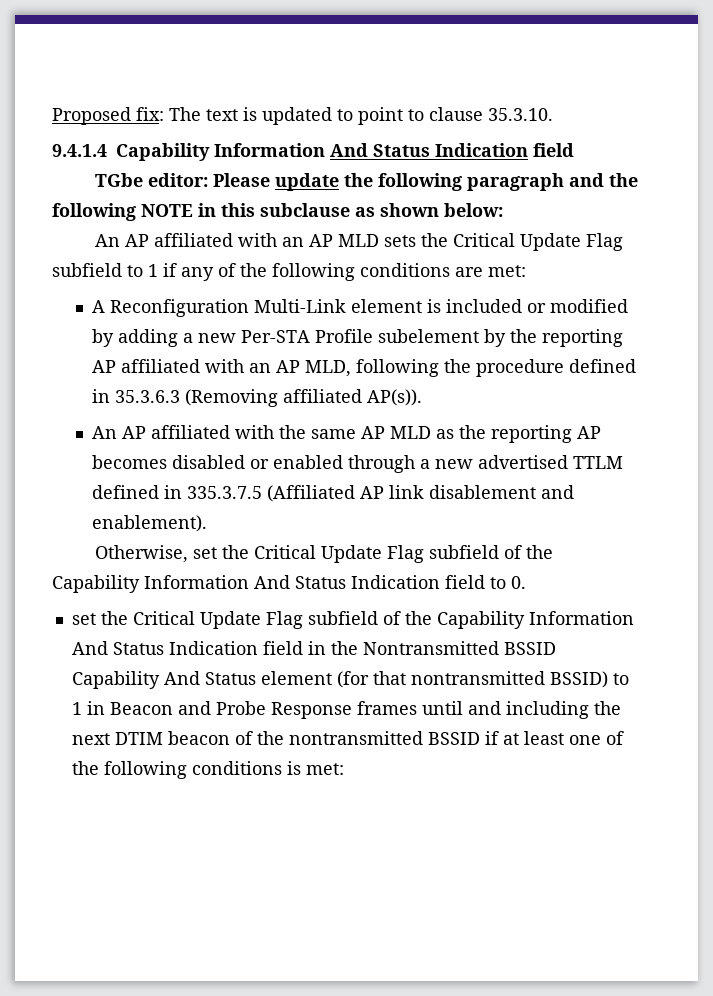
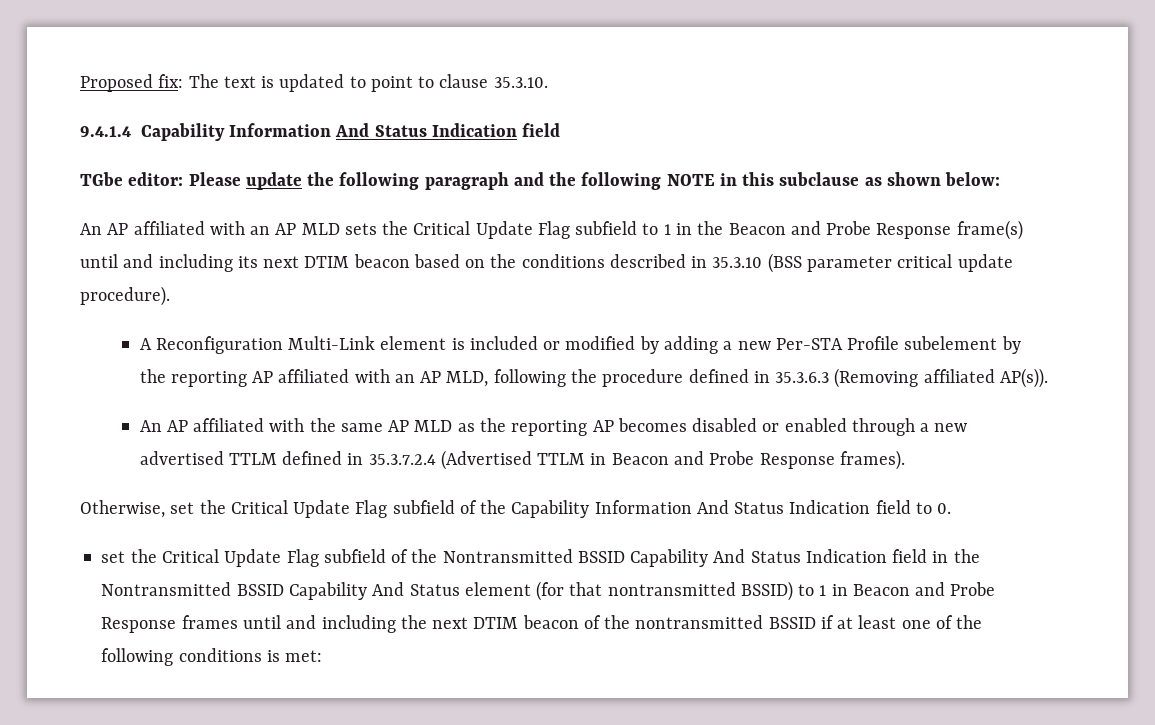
[163,263,526,281] if any of the following conditions are met: -> [675,220,1023,240] [80,253,1013,273] [80,286,170,306] in the Beacon and Probe Response frame(s) until and including its next DTIM beacon based on the conditions described in 35.3.10 (BSS parameter critical update procedure).
[187,485,575,502] [92,515,208,532] 335.3.7.5 (Affiliated AP link disablement and enablement). -> [368,450,905,470] 35.3.7.2.4 (Advertised TTLM in Beacon and Probe Response frames).
[436,611,634,629] Capability Information -> [442,549,709,567] Nontransmitted BSSID Capability

